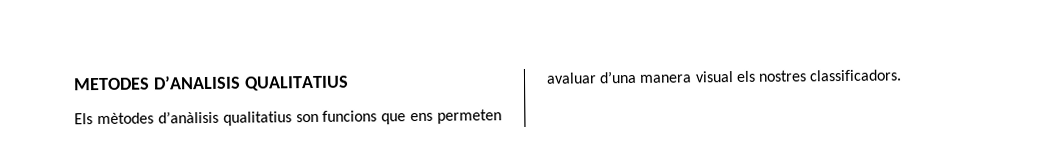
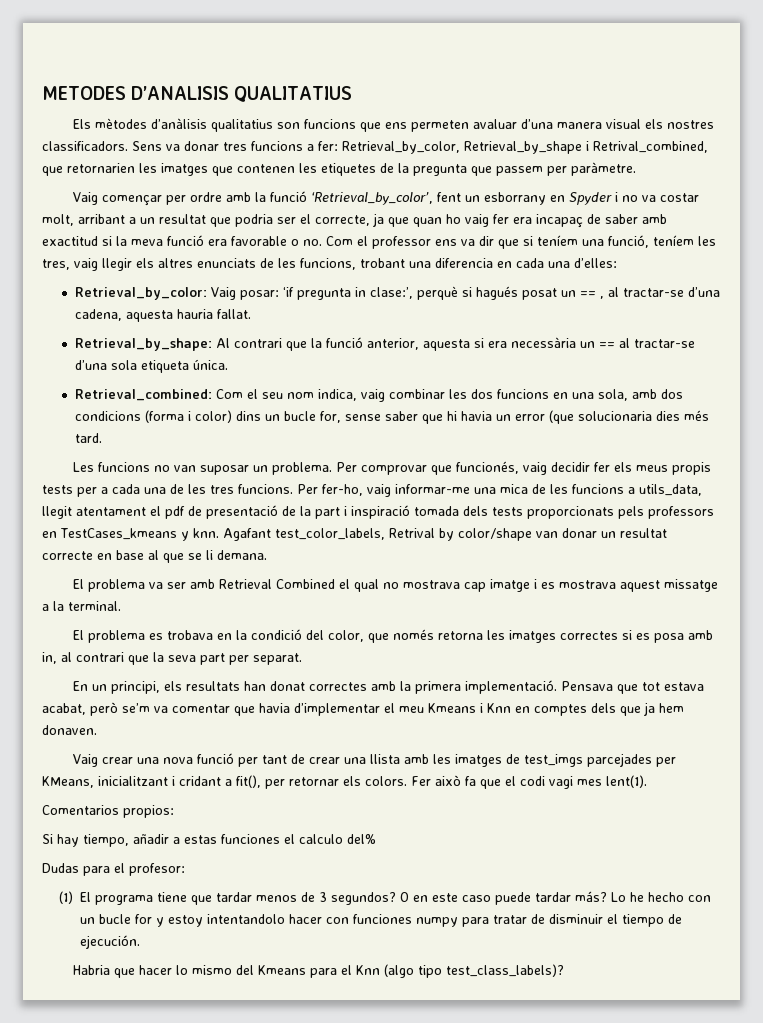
(903, 75) none -> [132,141,708,154] [42,162,636,176] [72,191,699,206] [42,213,667,228] [42,235,716,249] [42,258,617,271] [74,286,720,300] [74,309,251,322] [74,337,695,351] [74,359,228,373] [74,389,683,402] [74,410,709,424] [74,433,102,443] [72,461,711,475] [42,484,702,497] [42,505,714,519] [42,528,667,541] [42,550,267,563] [72,579,718,592] [42,601,121,611] [72,629,713,643] [42,652,302,665] [72,680,704,694] [42,702,684,716] [42,725,97,735] [72,753,676,767] [42,775,647,789] [42,805,174,818] [42,834,376,847] [42,863,185,876] [59,891,712,905] [80,914,683,927] [80,935,141,949] [72,964,564,978] Sens va donar tres funcions a fer: Retrieval_by_color, Retrieval_by_shape i Retrival_combined, que retornarien les imatges que contenen les etiquetes de la pregunta que passem per paràmetre. // Vaig començar per ordre amb la funció ‘Retrieval_by_color’, fent un esborrany en Spyder i no va costar molt, arribant a un resultat que podria ser el correcte, ja que quan ho vaig fer era incapaç de saber amb exactitud si la meva funció era favorable o no. Com el professor ens va dir que si teníem una funció, teníem les tres, vaig llegir els altres enunciats de les funcions, trobant una diferencia en cada una d’elles: // Retrieval_by_color: Vaig posar: ‘if pregunta in clase:’, perquè si hagués posat un == , al tractar-se d’una cadena, aquesta hauria fallat. // Retrieval_by_shape: Al contrari que la funció anterior, aquesta si era necessària un == al tractar-se d’una sola etiqueta única. // Retrieval_combined: Com el seu nom indica, vaig combinar les dos funcions en una sola, amb dos condicions (forma i color) dins un bucle for, sense saber que hi havia un error (que solucionaria dies més tard. // Les funcions no van suposar un problema. Per comprovar que funcionés, vaig decidir fer els meus propis tests per a cada una de les tres funcions. Per fer-ho, vaig informar-me una mica de les funcions a utils_data, llegit atentament el pdf de presentació de la part i inspiració tomada dels tests proporcionats pels professors en TestCases_kmeans y knn. Agafant test_color_labels, Retrival by color/shape van donar un resultat correcte en base al que se li demana. // El problema va ser amb Retrieval Combined el qual no mostrava cap imatge i es mostrava aquest missatge a la terminal. // El problema es trobava en la condició del color, que només retorna les imatges correctes si es posa amb in, al contrari que la seva part per separat. // En un principi, els resultats han donat correctes amb la primera implementació. Pensava que tot estava acabat, però se’m va comentar que havia d’implementar el meu Kmeans i Knn en comptes dels que ja hem donaven. // Vaig crear una nova funció per tant de crear una llista amb les imatges de test_imgs parcejades per KMeans, inicialitzant i cridant a fit(), per retornar els colors. Fer això fa que el codi vagi mes lent(1). // Comentarios propios: // Si hay tiempo, añadir a estas funciones el calculo del% // Dudas para el profesor: // (1) El programa tiene que tardar menos de 3 segundos? O en este caso puede tardar más? Lo he hecho con un bucle for y estoy intentandolo hacer con funciones numpy para tratar de disminuir el tiempo de ejecución. // Habria que hacer lo mismo del Kmeans para el Knn (algo tipo test_class_labels)?

